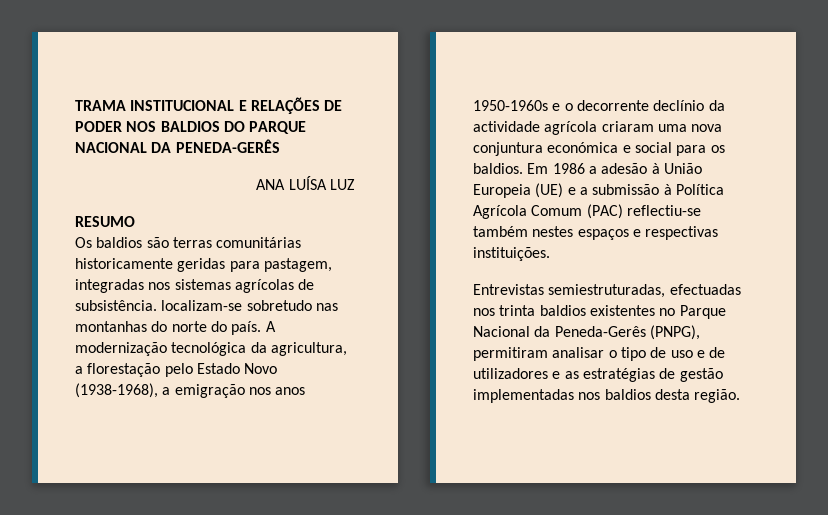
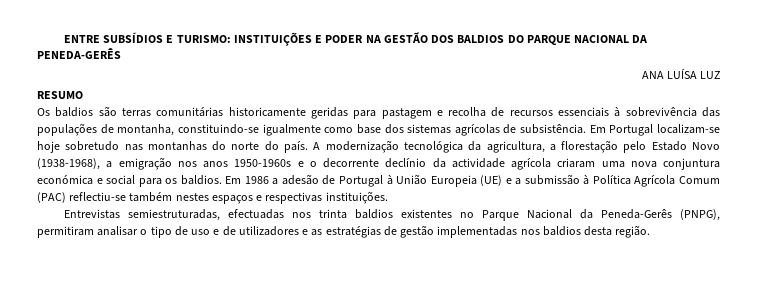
[75,97,343,114] [75,121,157,132] TRAMA INSTITUCIONAL E RELAÇÕES DE PODER NOS -> [63,32,455,46] ENTRE SUBSÍDIOS E TURISMO: INSTITUIÇÕES E PODER NA GESTÃO DOS
[263,258,332,272] [75,279,315,293] [75,300,243,311] pastagem, integradas nos sistemas agrícolas de subsistência. localizam-se -> [381,107,720,119] [37,123,720,136] [37,141,60,153] pastagem e recolha de recursos essenciais à sobrevivência das populações de montanha, constituindo-se igualmente como base dos sistemas agrícolas de subsistência. Em Portugal localizam-se hoje
(648, 168) none -> [322,175,383,187] de Portugal

